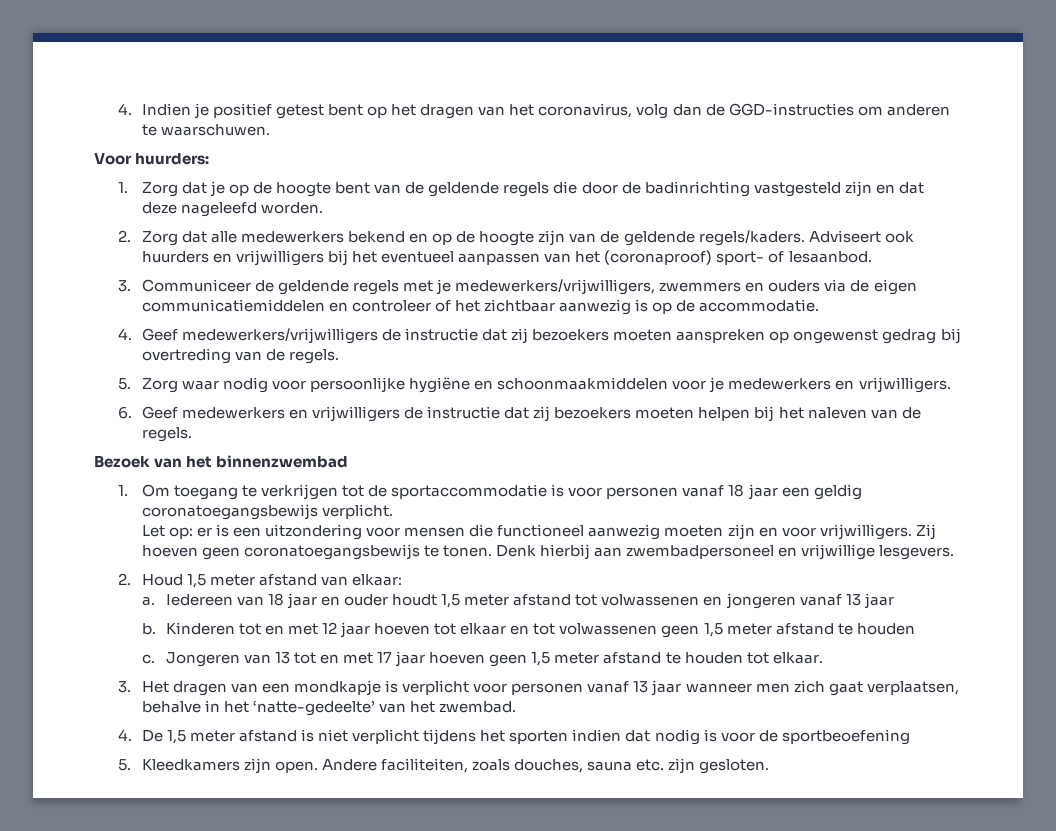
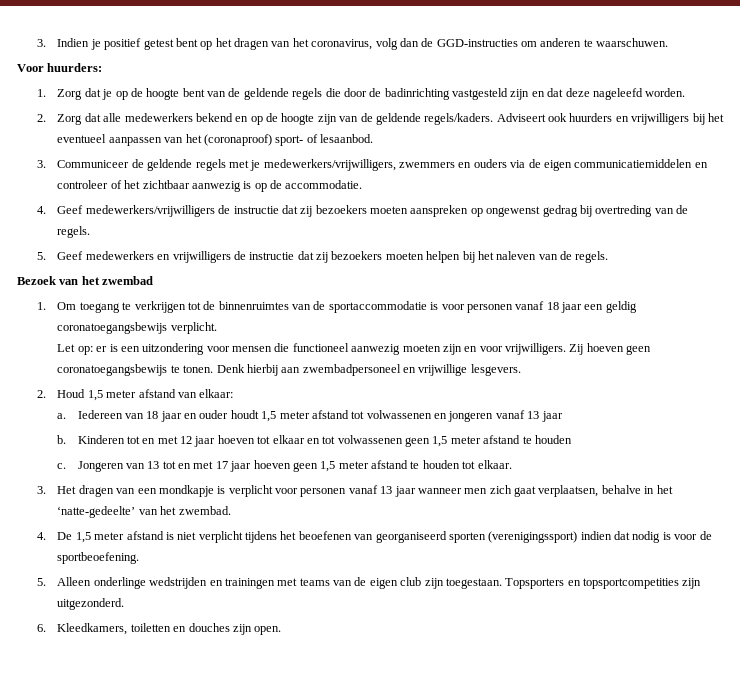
[117,103,132,115] 4. -> [37,39,47,47] 3.
[141,377,951,393] [117,406,132,419] Zorg waar nodig voor persoonlijke hygiëne en schoonmaakmiddelen voor je medewerkers en vrijwilligers. // 6. -> (47, 256) none
[216,455,349,468] binnenzwembad -> [102,276,154,285] zwembad
(388, 491) none -> [218,301,326,310] binnenruimtes van de
[509,730,569,744] sporten -> [298,531,578,543] beoefenen van georganiseerd sporten (verenigingssport)
[781,729,910,745] [117,758,770,774] sportbeoefening // 5. Kleedkamers zijn open. Andere faciliteiten, zoals douches, sauna etc. zijn gesloten. -> [57,552,140,564] [37,577,702,589] [57,598,125,610] [37,623,282,635] sportbeoefening. // 5. Alleen onderlinge wedstrijden en trainingen met teams van de eigen club zijn toegestaan. Topsporters en topsportcompetities zijn uitgezonderd. // 6. Kleedkamers, toiletten en douches zijn open.

